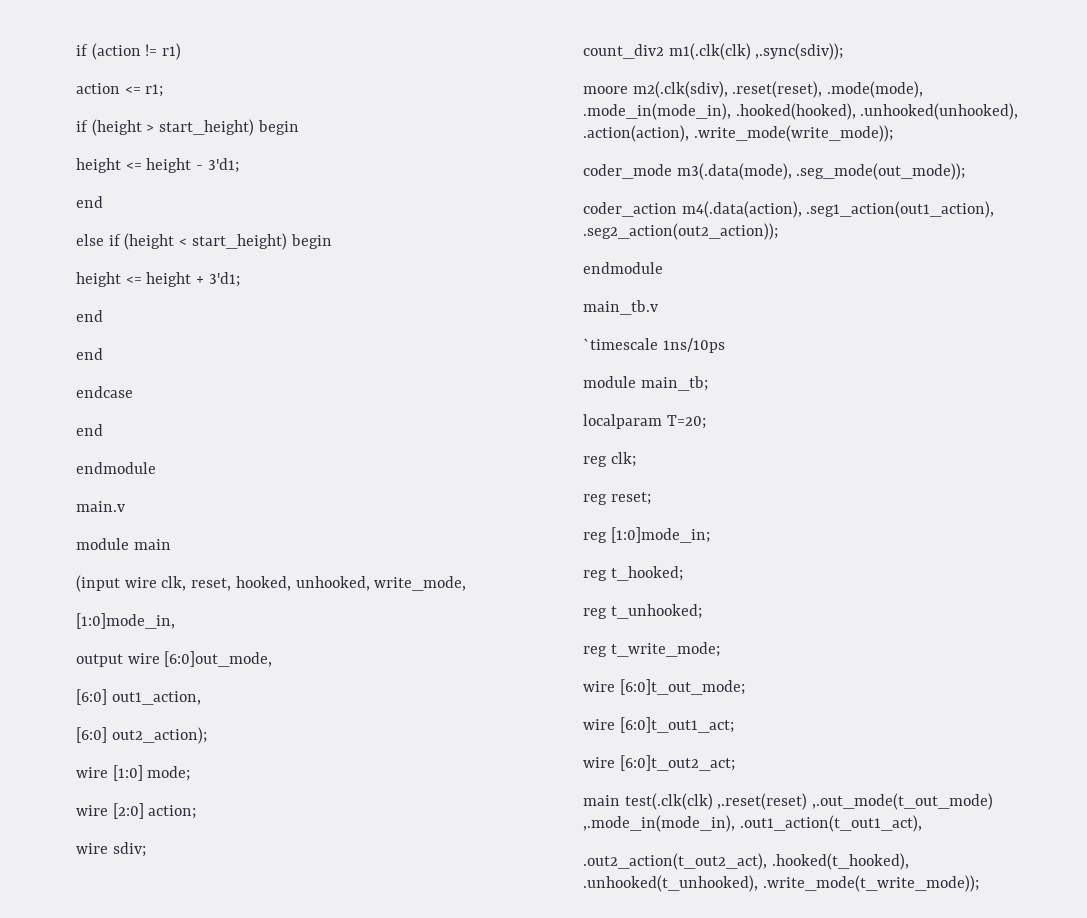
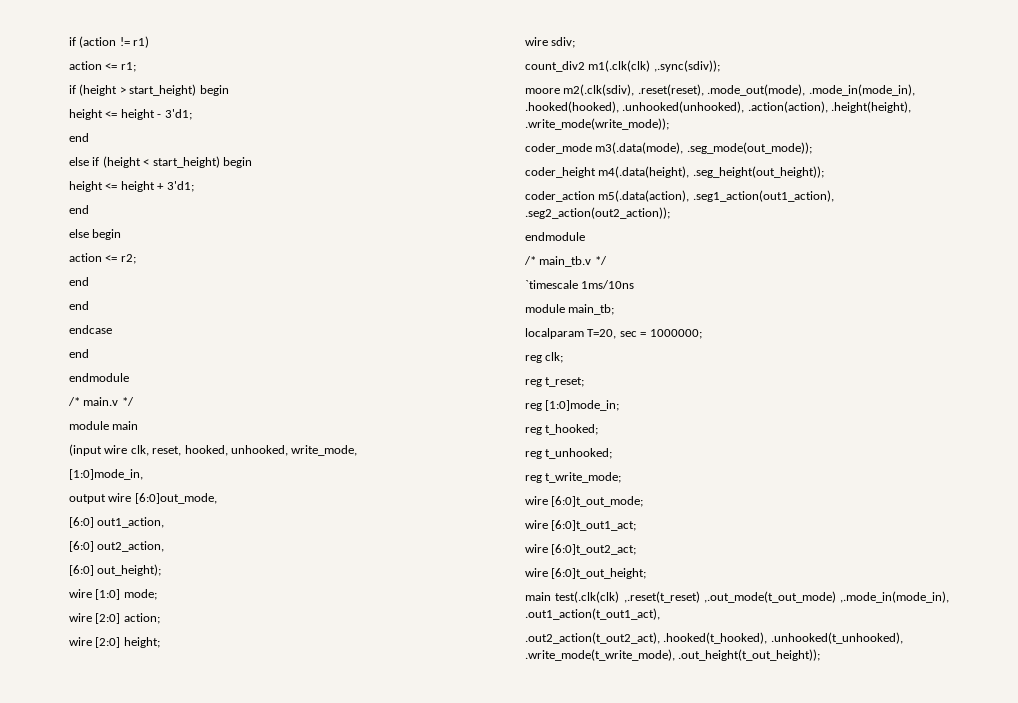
(103, 316) none -> [69,229,122,240] [69,253,136,264] [69,277,89,286] // else begin // action <= r2; // end
(156, 468) none -> [68,397,80,406] /*
(125, 506) none -> [121,397,134,406] */
[111,727,207,744] out2_action); -> [97,541,165,552] [69,564,162,576] out2_action, // [6:0] out_height);
(197, 812) none -> [69,637,160,648] // wire [2:0] height;
[827,81,924,98] .mode(mode), -> [707,84,806,96] .mode_out(mode),
(689, 133) none -> [831,101,912,113] .height(height),
(966, 171) none -> [525,166,824,178] // coder_height m4(.data(height), .seg_height(out_height));
[681,201,802,218] m4(.data(action), -> [598,190,690,202] m5(.data(action),
(663, 268) none -> [524,256,536,265] /*
(658, 307) none -> [594,256,607,265] */
[662,338,725,353] 1ns/10ps -> [581,280,635,289] 1ms/10ns
[666,415,706,429] T=20; -> [587,329,702,339] T=20, sec = 1000000;
[610,492,651,505] reset; -> [545,377,585,387] t_reset;
(735, 763) none -> [525,568,647,579] // wire [6:0]t_out_height;
[717,793,808,810] ,.reset(reset) -> [623,591,700,603] ,.reset(t_reset)
[762,875,979,892] .write_mode(t_write_mode)); -> [525,649,821,661] .write_mode(t_write_mode), .out_height(t_out_height));

